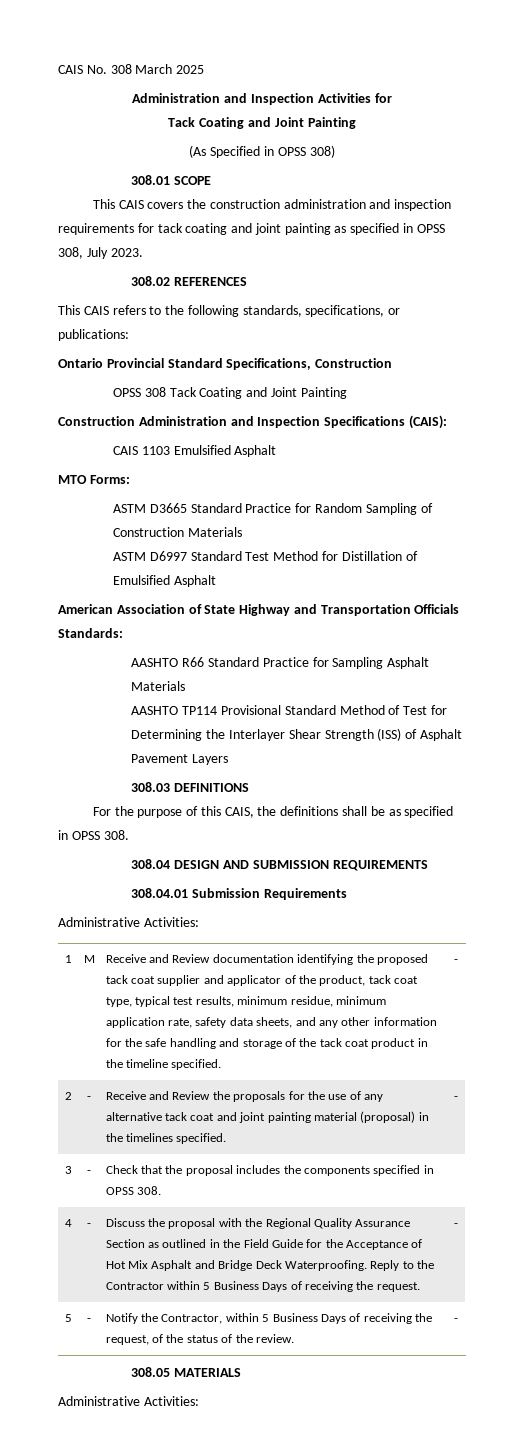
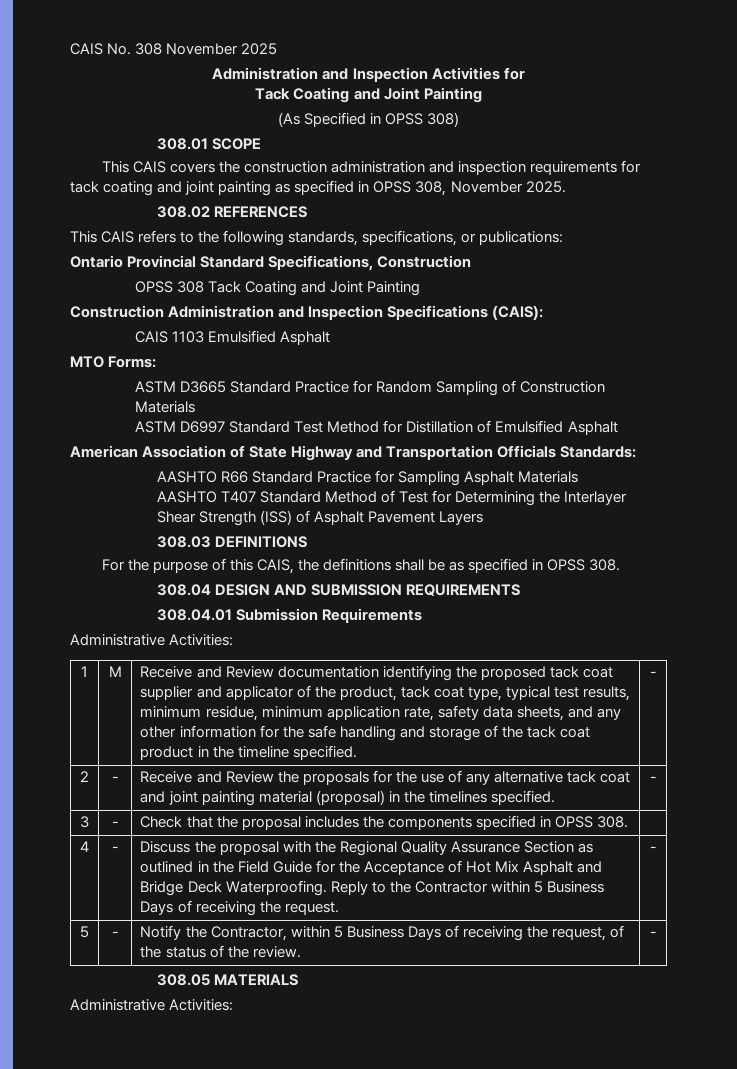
[135,64,173,74] March -> [166,43,239,55] November
[86,247,143,259] July 2023. -> [450,181,566,193] November 2025.
[182,705,282,715] TP114 Provisional -> [220,491,256,503] T407

